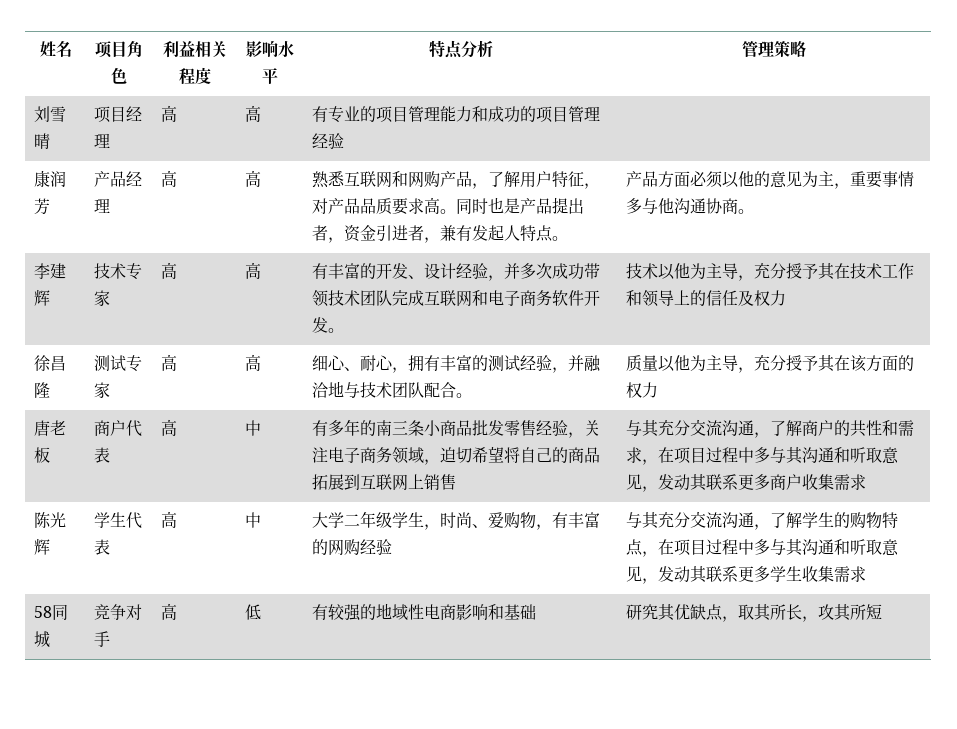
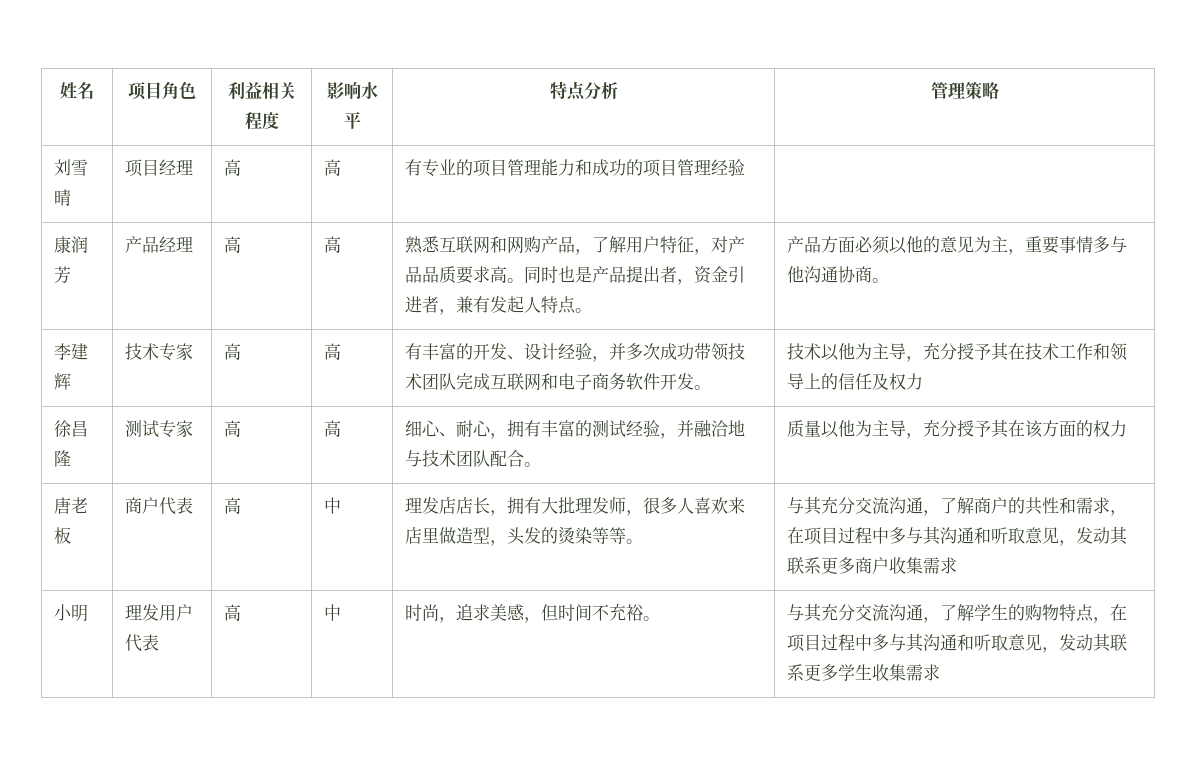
[311,419,600,438] [311,446,600,465] [311,474,456,491] 有多年的南三条小商品批发零售经验，关注电子商务领域，迫切希望将自己的商品拓展到互联网上销售 -> [405,496,746,516] [405,527,644,546] 理发店店长，拥有大批理发师，很多人喜欢来店里做造型，头发的烫染等等。
[33,512,66,528] [33,538,50,555] [93,512,142,529] [93,539,110,555] [160,511,177,528] [244,512,261,528] [311,511,600,530] [311,539,392,556] 陈光辉 | 学生代表 | 高 | 中 | 大学二年级学生，时尚、爱购物，有丰富的网购经验 -> [54,604,89,622] [125,604,194,621] [125,634,160,652] [224,604,242,621] [324,604,342,621] [405,603,661,623] 小明 | 理发用户代表 | 高 | 中 | 时尚，追求美感，但时间不充裕。
[33,604,68,620] [33,631,50,648] [93,604,142,620] [93,631,110,647] [160,603,177,620] [244,604,261,620] [311,603,536,621] [625,604,882,622] // 58同城 | 竞争对手 | 高 | 低 | 有较强的地域性电商影响和基础 | 研究其优缺点，取其所长，攻其所短 -> (941, 672) none

